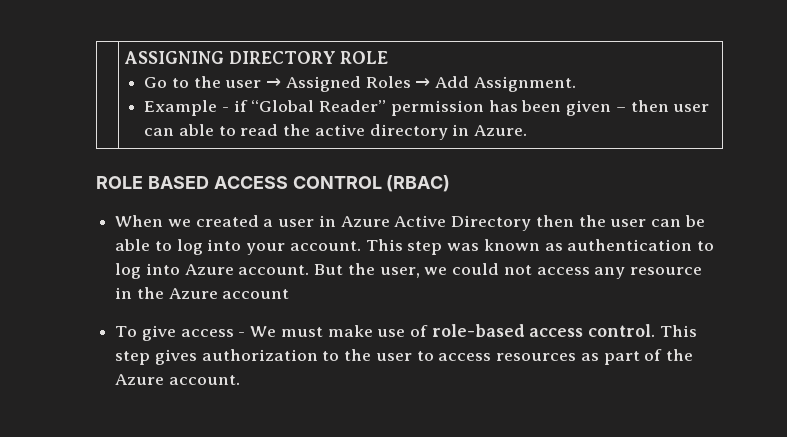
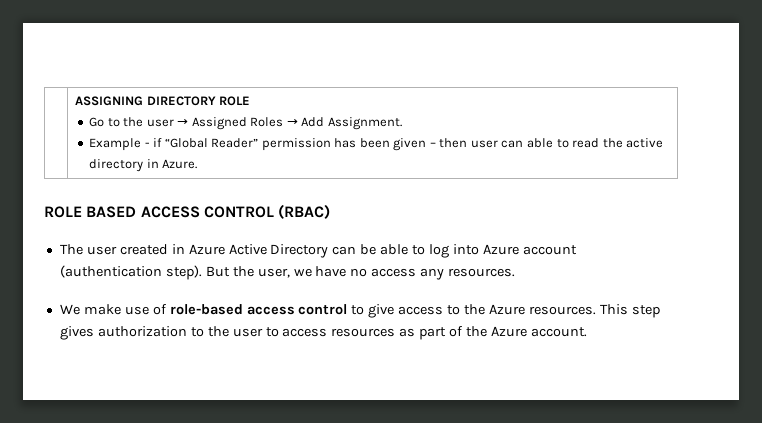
[115,215,315,227] When we created a user -> [59,244,168,255] The user created
[535,215,647,227] then the user -> (329, 251) none
[246,239,714,255] [115,263,702,279] [115,287,290,299] [115,325,323,341] your account. This step was known as authentication to log into Azure account. But the user, we could not access any resource in the Azure account // To give access - We must -> [482,244,577,255] [59,265,516,280] [59,304,80,315] Azure account (authentication step). But the user, we have no access any resources. // We
[588,324,656,337] control. -> [298,304,596,318] control to give access to the Azure resources.

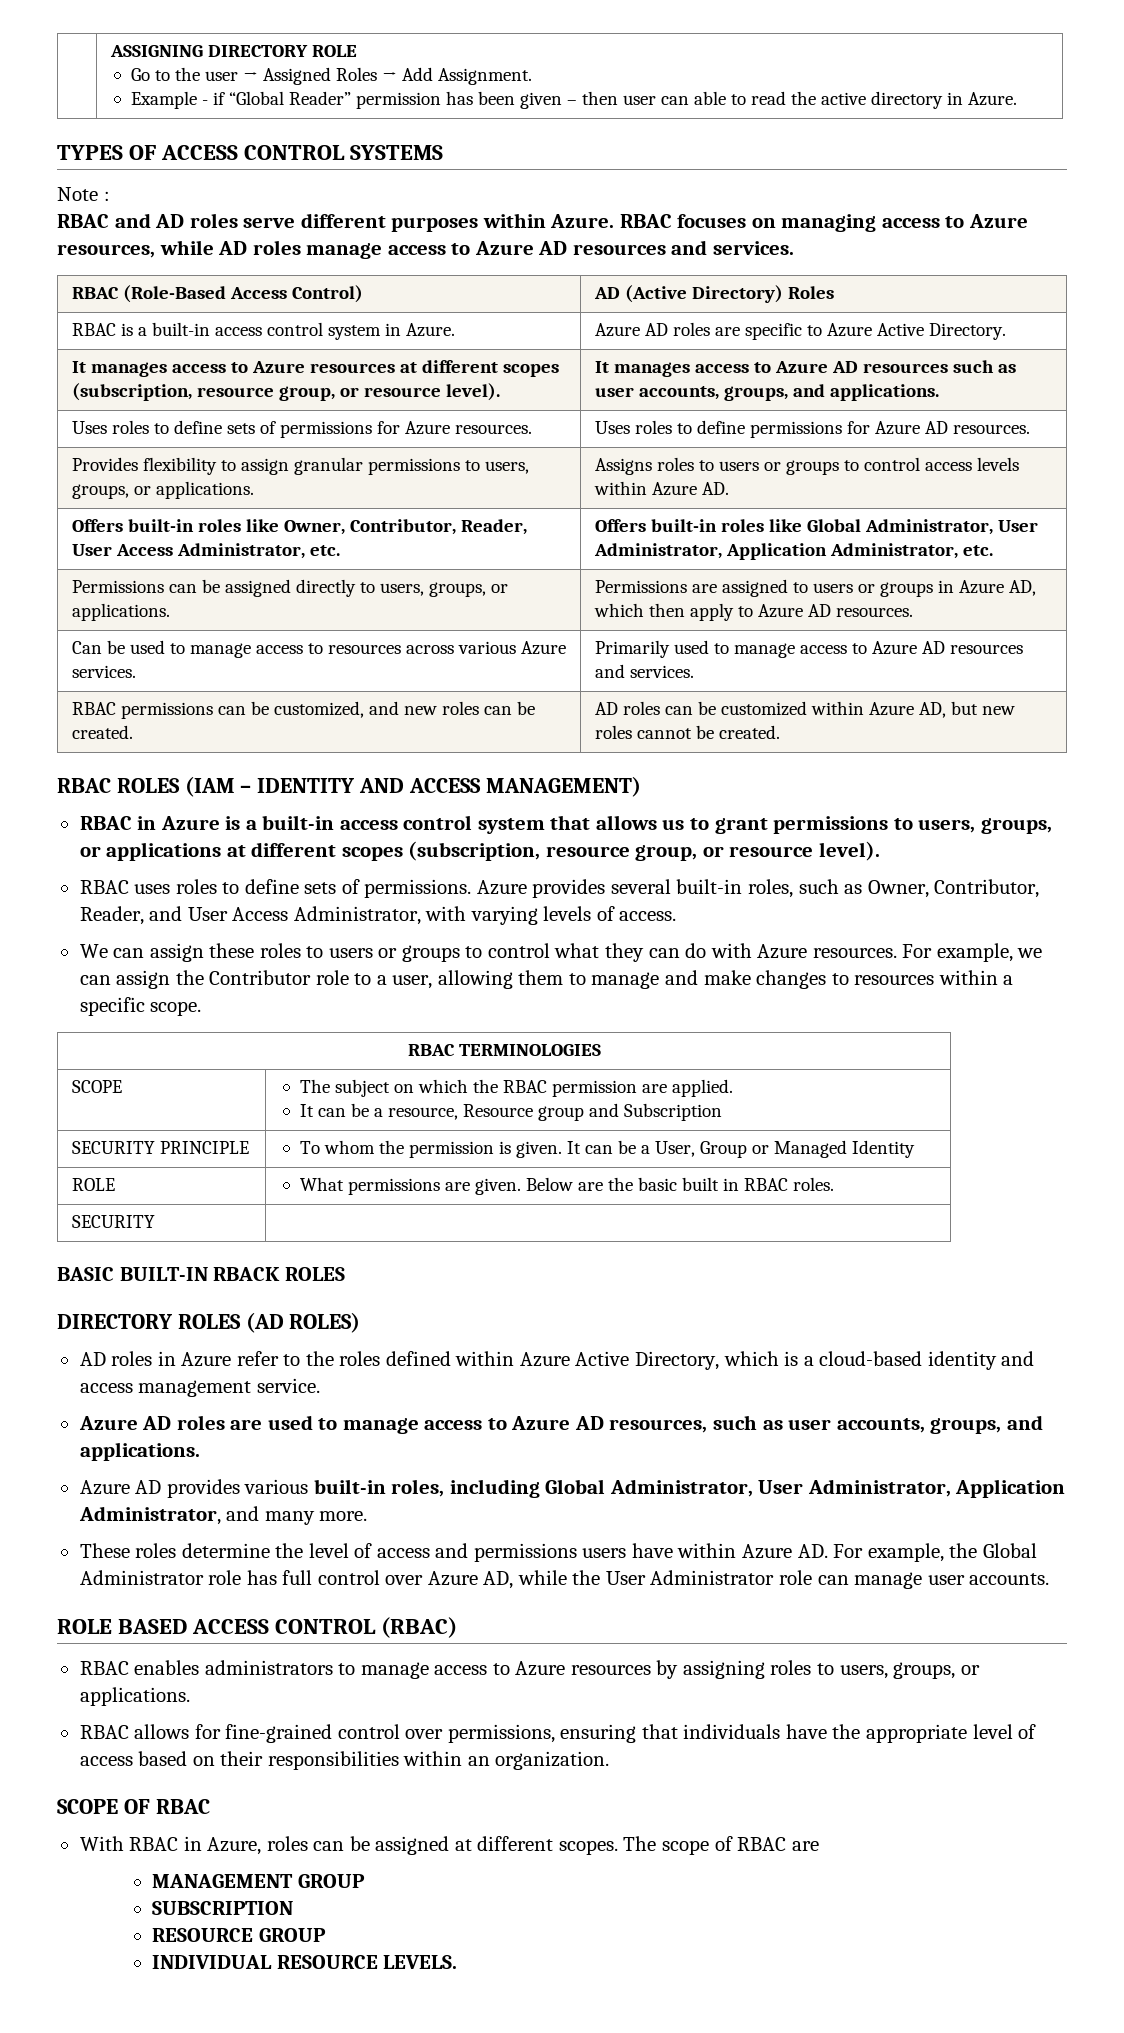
(198, 164) none -> [57,145,444,160] [57,187,110,201] [57,213,1029,232] [57,240,794,259] [71,285,363,303] [593,285,834,303] [71,322,455,340] [594,322,1006,340] [71,360,559,377] [71,383,500,401] [594,360,1016,377] [594,384,939,401] [71,420,532,438] [594,420,1030,438] [71,457,529,475] [71,481,254,499] [594,457,1019,475] [593,481,729,496] [71,519,527,535] [71,543,340,559] [594,519,1038,535] [593,543,993,560] [71,579,508,597] [71,603,170,621] [594,579,1036,597] [593,603,913,621] [71,640,566,658] [71,665,136,678] [594,640,1023,658] [594,664,694,678] [71,701,535,719] [71,725,133,739] [594,701,1015,718] [594,725,780,739] [57,776,641,797] [79,815,1052,834] [79,841,880,861] [79,879,1040,898] [79,906,677,925] [79,943,1043,962] [79,970,1014,989] [79,997,202,1016] [407,1044,601,1056] [71,1080,122,1093] [299,1079,733,1097] [299,1103,722,1121] [71,1141,249,1154] [299,1140,915,1158] [71,1178,115,1191] [299,1177,834,1195] [71,1215,155,1228] [57,1267,345,1281] [57,1312,361,1333] [79,1351,1035,1370] [79,1378,320,1397] [78,1415,1043,1434] [79,1442,200,1461] [79,1479,1066,1498] [78,1506,368,1525] [79,1543,1037,1562] [79,1570,1050,1589] // TYPES OF ACCESS CONTROL SYSTEMS // Note : // RBAC and AD roles serve different purposes within Azure. RBAC focuses on managing access to Azure resources, while AD roles manage access to Azure AD resources and services. // RBAC (Role-Based Access Control) | AD (Active Directory) Roles // RBAC is a built-in access control system in Azure. | Azure AD roles are specific to Azure Active Directory. // It manages access to Azure resources at different scopes (subscription, resource group, or resource level). | It manages access to Azure AD resources such as user accounts, groups, and applications. // Uses roles to define sets of permissions for Azure resources. | Uses roles to define permissions for Azure AD resources. // Provides flexibility to assign granular permissions to users, groups, or applications. | Assigns roles to users or groups to control access levels within Azure AD. // Offers built-in roles like Owner, Contributor, Reader, User Access Administrator, etc. | Offers built-in roles like Global Administrator, User Administrator, Application Administrator, etc. // Permissions can be assigned directly to users, groups, or applications. | Permissions are assigned to users or groups in Azure AD, which then apply to Azure AD resources. // Can be used to manage access to resources across various Azure services. | Primarily used to manage access to Azure AD resources and services. // RBAC permissions can be customized, and new roles can be created. | AD roles can be customized within Azure AD, but new roles cannot be created. // RBAC ROLES (IAM – IDENTITY AND ACCESS MANAGEMENT) // RBAC in Azure is a built-in access control system that allows us to grant permissions to users, groups, or applications at different scopes (subscription, resource group, or resource level). // RBAC uses roles to define sets of permissions. Azure provides several built-in roles, such as Owner, Contributor, Reader, and User Access Administrator, with varying levels of access. // We can assign these roles to users or groups to control what they can do with Azure resources. For example, we can assign the Contributor role to a user, allowing them to manage and make changes to resources within a specific scope. // RBAC TERMINOLOGIES // SCOPE | The subject on which the RBAC permission are applied. // It can be a resource, Resource group and Subscription // SECURITY PRINCIPLE | To whom the permission is given. It can be a User, Group or Managed Identity // ROLE | What permissions are given. Below are the basic built in RBAC roles. // SECURITY | // BASIC BUILT-IN RBACK ROLES // DIRECTORY ROLES (AD ROLES) // AD roles in Azure refer to the roles defined within Azure Active Directory, which is a cloud-based identity and access management service. // Azure AD roles are used to manage access to Azure AD resources, such as user accounts, groups, and applications. // Azure AD provides various built-in roles, including Global Administrator, User Administrator, Application Administrator, and many more. // These roles determine the level of access and permissions users have within Azure AD. For example, the Global Administrator role has full control over Azure AD, while the User Administrator role can manage user accounts.
[59,244,577,258] [59,265,516,280] [59,304,660,318] [59,326,587,340] The user created in Azure Active Directory can be able to log into Azure account (authentication step). But the user, we have no access any resources. // We make use of role-based access control to give access to the Azure resources. This step gives authorization to the user to access resources as part of the Azure account. -> [79,1660,980,1679] [79,1687,190,1706] [79,1724,1037,1743] [79,1751,610,1770] [57,1799,210,1814] [79,1836,819,1855] [152,1874,365,1888] [152,1901,294,1915] [152,1928,326,1942] [152,1955,458,1969] RBAC enables administrators to manage access to Azure resources by assigning roles to users, groups, or applications. // RBAC allows for fine-grained control over permissions, ensuring that individuals have the appropriate level of access based on their responsibilities within an organization. // SCOPE OF RBAC // With RBAC in Azure, roles can be assigned at different scopes. The scope of RBAC are // MANAGEMENT GROUP // SUBSCRIPTION // RESOURCE GROUP // INDIVIDUAL RESOURCE LEVELS.

